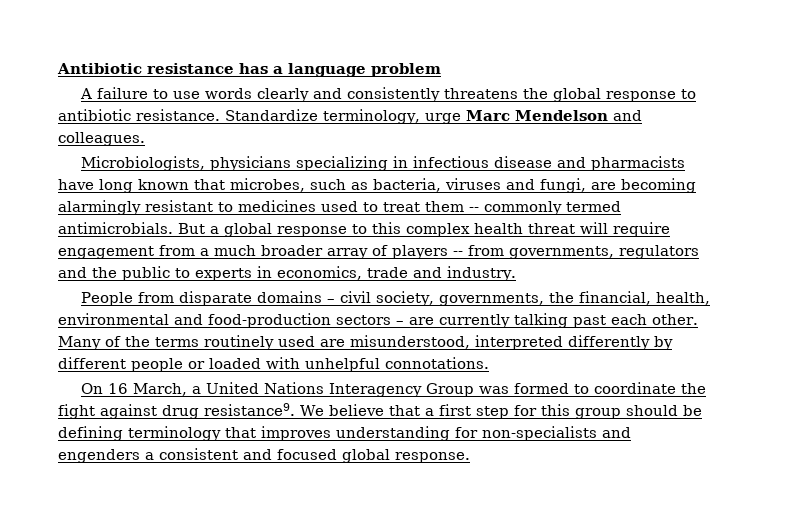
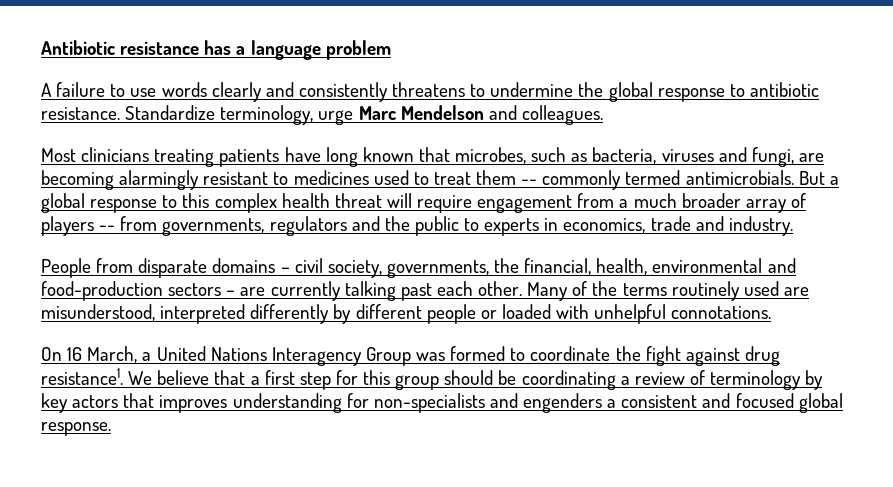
(519, 93) none -> [470,82,574,97] to undermine
[81,156,686,171] Microbiologists, physicians specializing in infectious disease and pharmacists -> [41,147,280,167] Most clinicians treating patients
[204,403,295,416] resistance9. -> [41,368,123,385] resistance1.
[58,426,221,441] defining terminology -> [521,370,824,390] [41,393,119,413] coordinating a review of terminology by key actors

